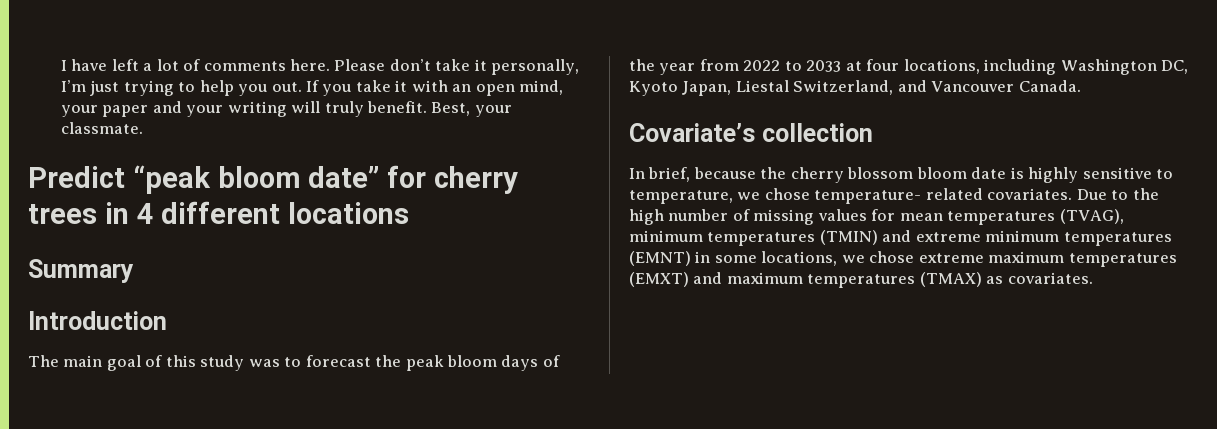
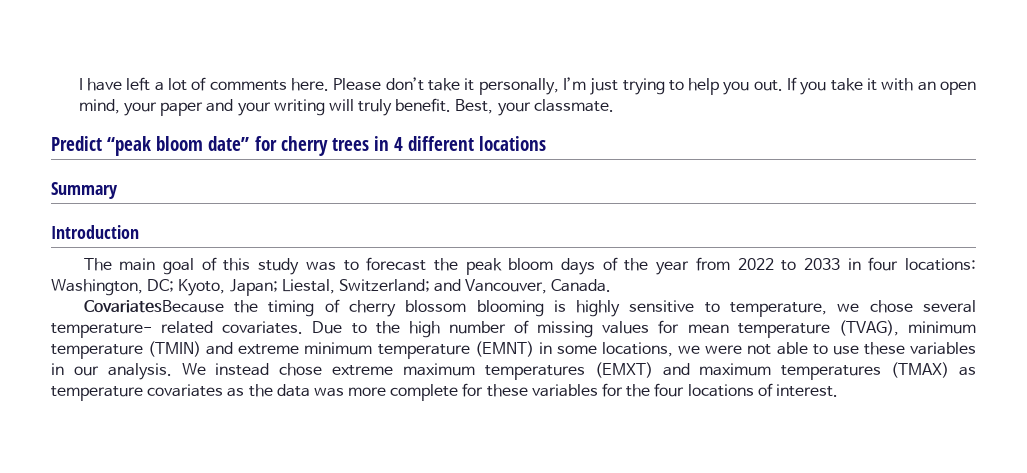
[845,59,1189,75] [629,80,1081,96] [629,123,873,142] [629,167,1007,183] at four locations, including Washington DC, Kyoto Japan, Liestal Switzerland, and Vancouver Canada. // Covariate’s collection // In brief, because the cherry blossom bloom date -> [847,257,976,271] [51,279,612,296] [83,299,544,317] in four locations: Washington, DC; Kyoto, Japan; Liestal, Switzerland; and Vancouver, Canada. // CovariatesBecause the timing of cherry blossom blooming
(810, 194) none -> [922,300,976,313] several
[947,211,1056,225] temperatures -> [737,323,830,338] temperature
[707,232,816,246] temperatures -> [51,344,143,359] temperature
[1063,232,1172,246] temperatures -> [377,344,470,359] temperature
(865, 259) none -> [705,342,977,355] [51,363,270,380] were not able to use these variables in our analysis. We instead
[1007,272,1093,284] covariates. -> [51,383,838,401] temperature covariates as the data was more complete for these variables for the four locations of interest.

